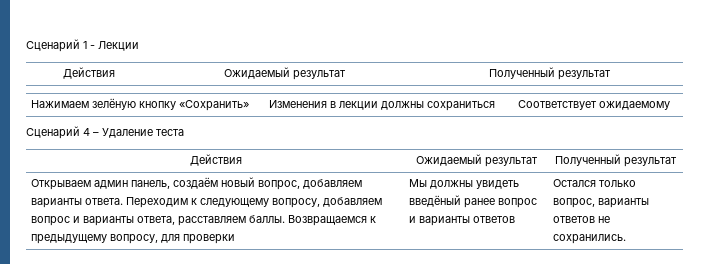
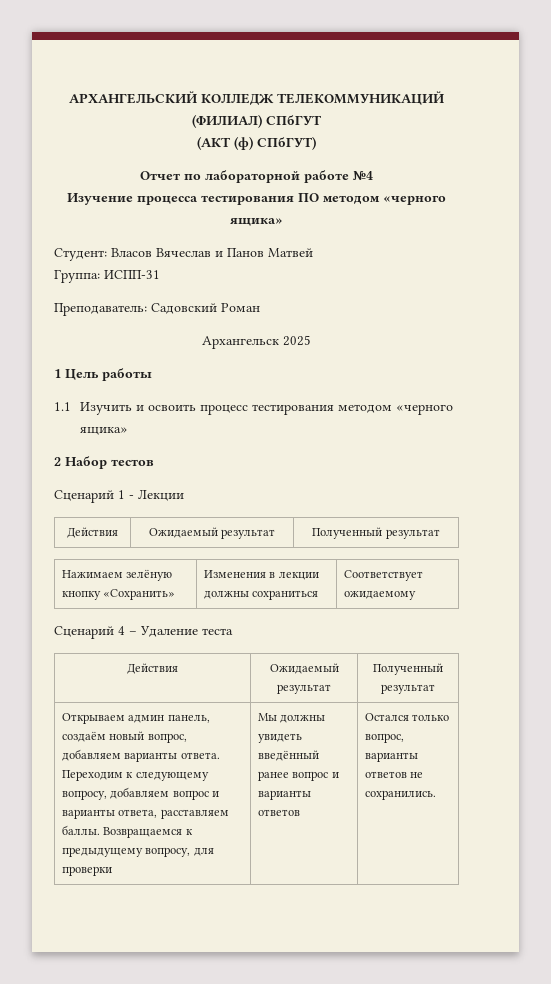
(26, 45) none -> [69,91,445,106] [192,114,322,128] [197,136,316,150] [140,170,373,183] [67,193,446,205] [230,218,283,226] [54,248,313,261] [54,270,160,283] [54,303,260,316] [202,335,311,349] [54,368,152,381] [54,402,453,415] [79,427,128,435] [54,456,154,469] АРХАНГЕЛЬСКИЙ КОЛЛЕДЖ ТЕЛЕКОММУНИКАЦИЙ (ФИЛИАЛ) СПбГУТ // (АКТ (ф) СПбГУТ) // Отчет по лабораторной работе №4 // Изучение процесса тестирования ПО методом «черного ящика» // Студент: Власов Вячеслав и Панов Матвей // Группа: ИСПП-31 // Преподаватель: Садовский Роман // Архангельск 2025 // 1 Цель работы // 1.1 Изучить и освоить процесс тестирования методом «черного ящика» // 2 Набор тестов //
[408,195,461,207] введёный -> [258,750,320,761] введённый

